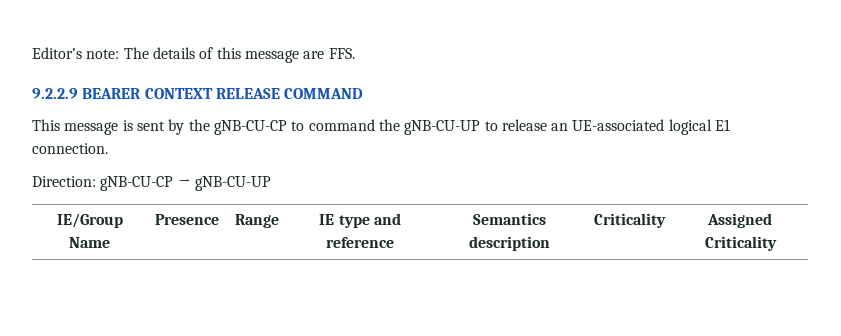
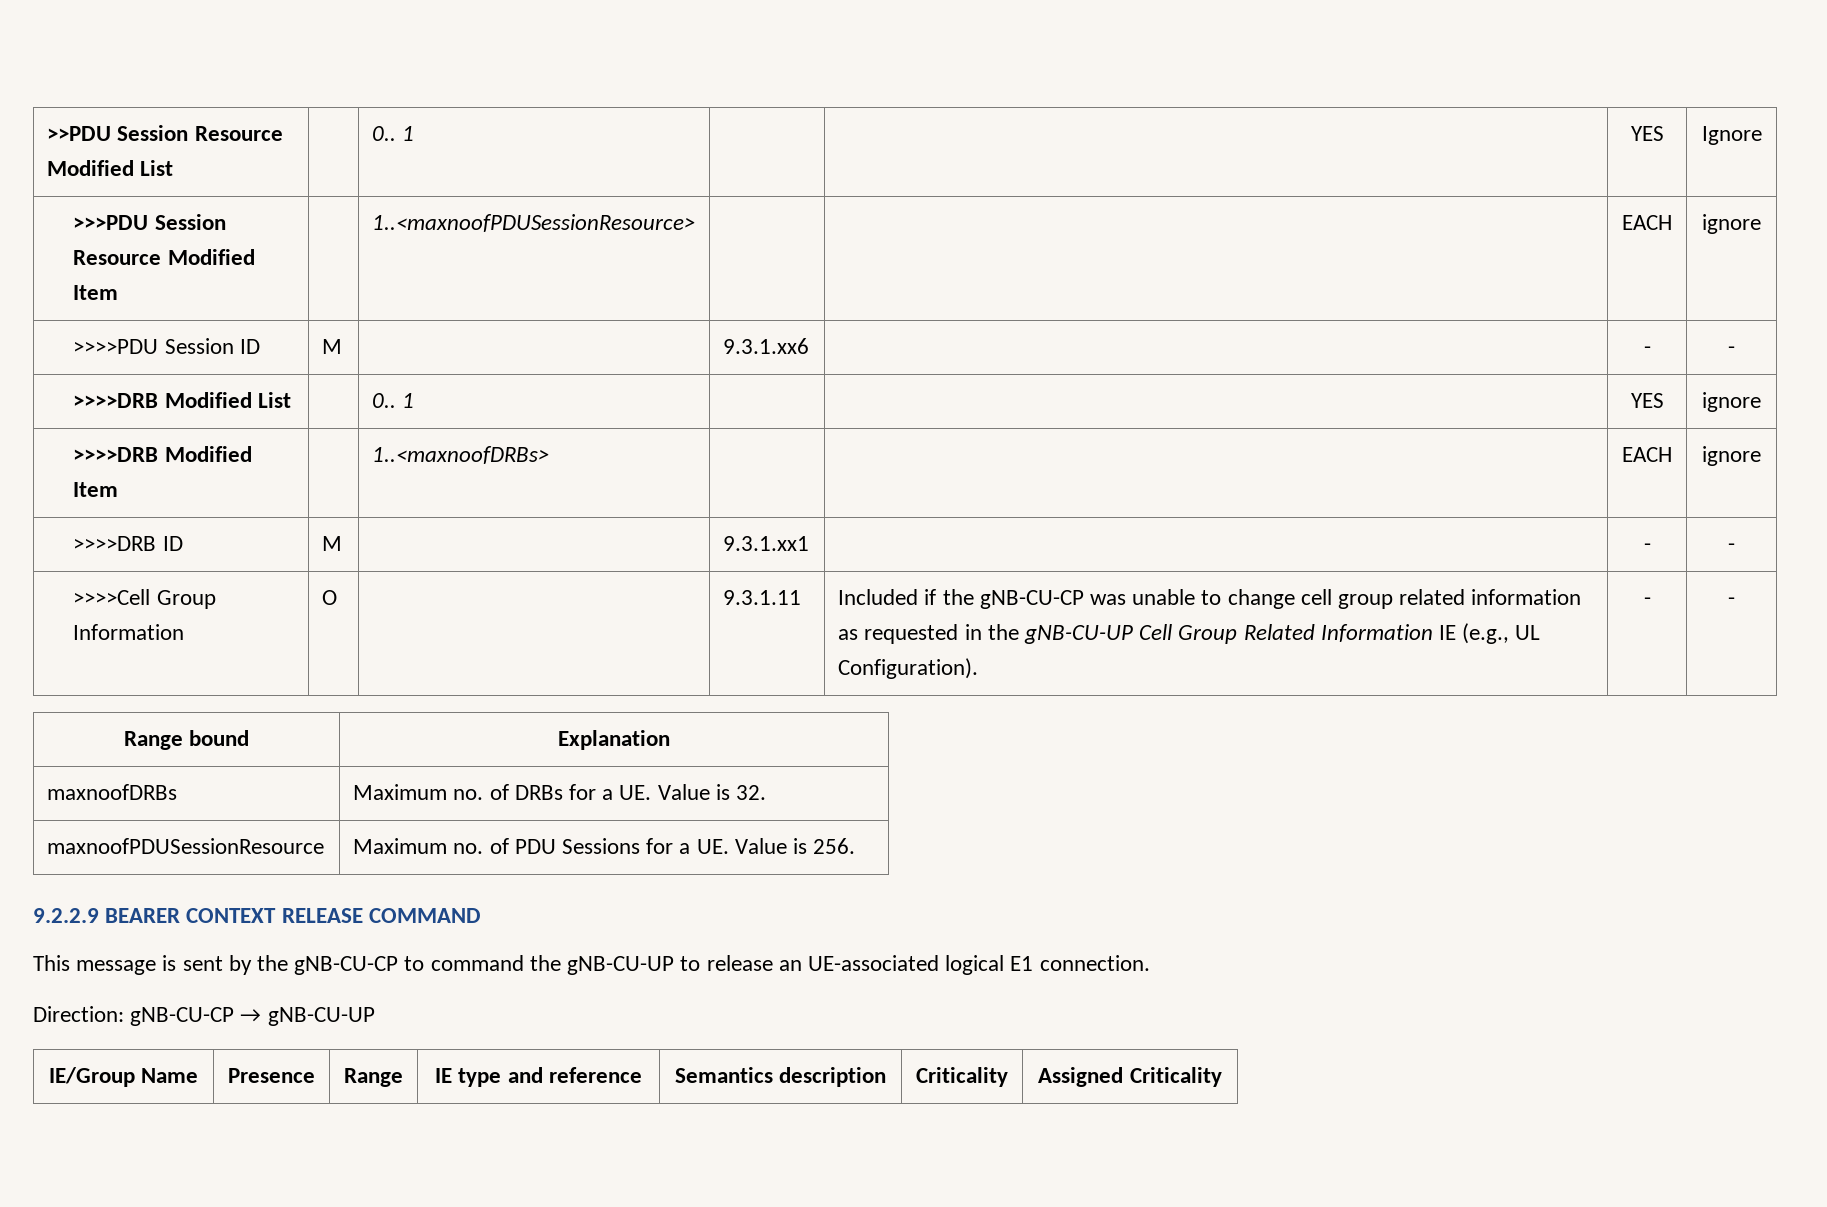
[32,47,355,63] Editor’s note: The details of this message are FFS. -> [47,125,283,141] [47,160,174,176] [372,126,415,141] [1630,126,1664,141] [1701,126,1762,145] [73,214,226,230] [73,249,255,265] [73,285,119,300] [372,214,696,232] [1622,215,1672,230] [1702,214,1761,234] [73,338,260,354] [322,339,343,354] [723,338,810,354] [1643,346,1651,354] [1728,346,1735,354] [73,392,291,408] [372,393,415,408] [1630,393,1664,408] [1702,392,1761,412] [73,446,252,462] [73,482,119,497] [372,446,550,464] [1622,447,1672,462] [1702,446,1761,466] [73,536,183,551] [322,536,343,551] [723,536,810,551] [1643,543,1651,551] [1728,543,1735,551] [73,589,216,609] [73,624,185,640] [322,590,338,605] [723,590,802,605] [838,589,1582,609] [838,623,1541,644] [838,658,979,679] [1643,597,1651,605] [1728,597,1735,605] [123,730,250,750] [558,730,670,750] [47,784,178,800] [353,784,767,800] [47,838,325,854] [353,838,856,854] >>PDU Session Resource Modified List | | 0.. 1 | | | YES | Ignore // >>>PDU Session Resource Modified Item | | 1..<maxnoofPDUSessionResource> | | | EACH | ignore // >>>>PDU Session ID | M | | 9.3.1.xx6 | | - | - // >>>>DRB Modified List | | 0.. 1 | | | YES | ignore // >>>>DRB Modified Item | | 1..<maxnoofDRBs> | | | EACH | ignore // >>>>DRB ID | M | | 9.3.1.xx1 | | - | - // >>>>Cell Group Information | O | | 9.3.1.11 | Included if the gNB-CU-CP was unable to change cell group related information as requested in the gNB-CU-UP Cell Group Related Information IE (e.g., UL Configuration). | - | - // Range bound | Explanation // maxnoofDRBs | Maximum no. of DRBs for a UE. Value is 32. // maxnoofPDUSessionResource | Maximum no. of PDU Sessions for a UE. Value is 256.

